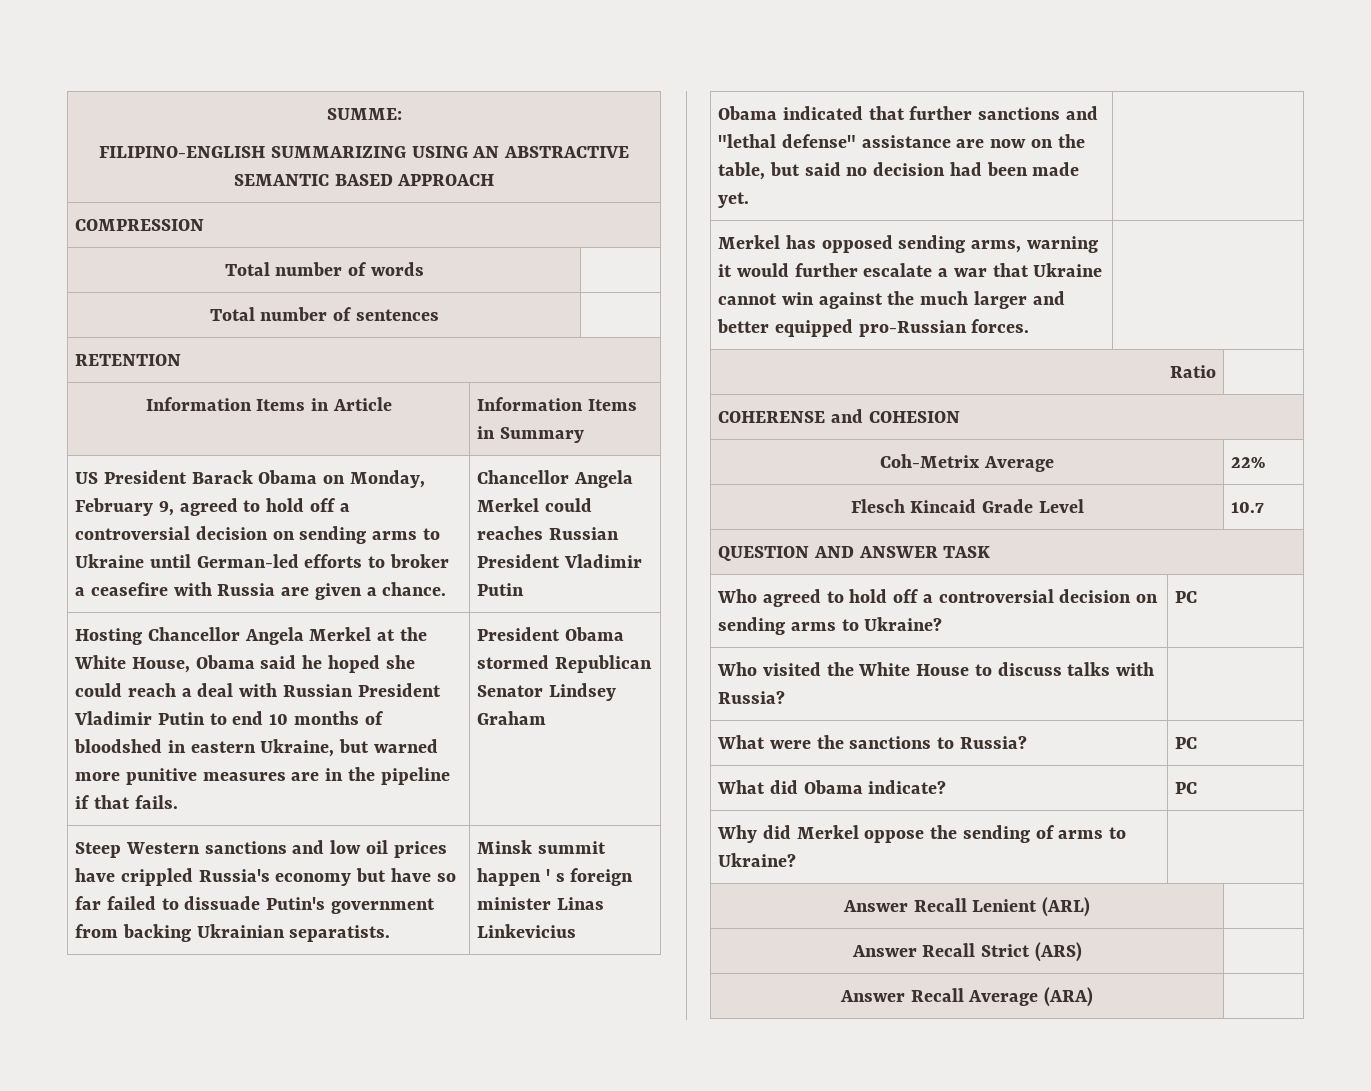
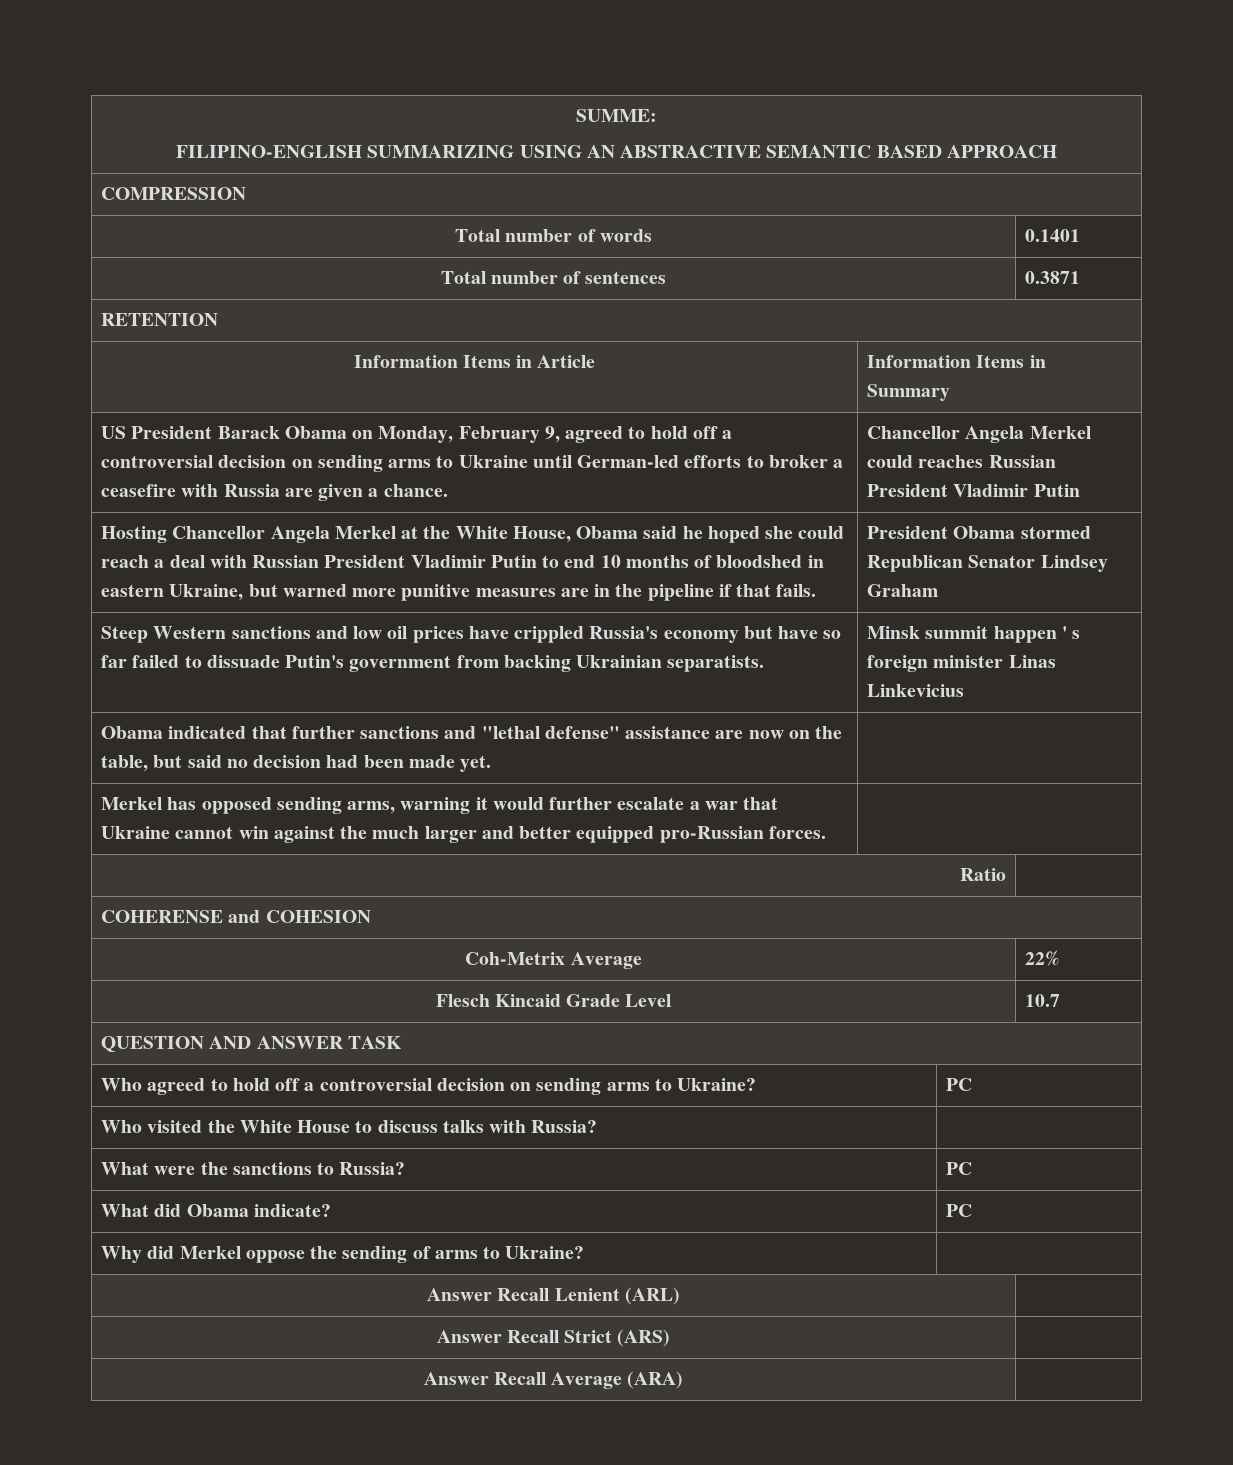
(424, 269) none -> [1025,229,1081,242] 0.1401
(439, 315) none -> [1025,271,1081,284] 0.3871

